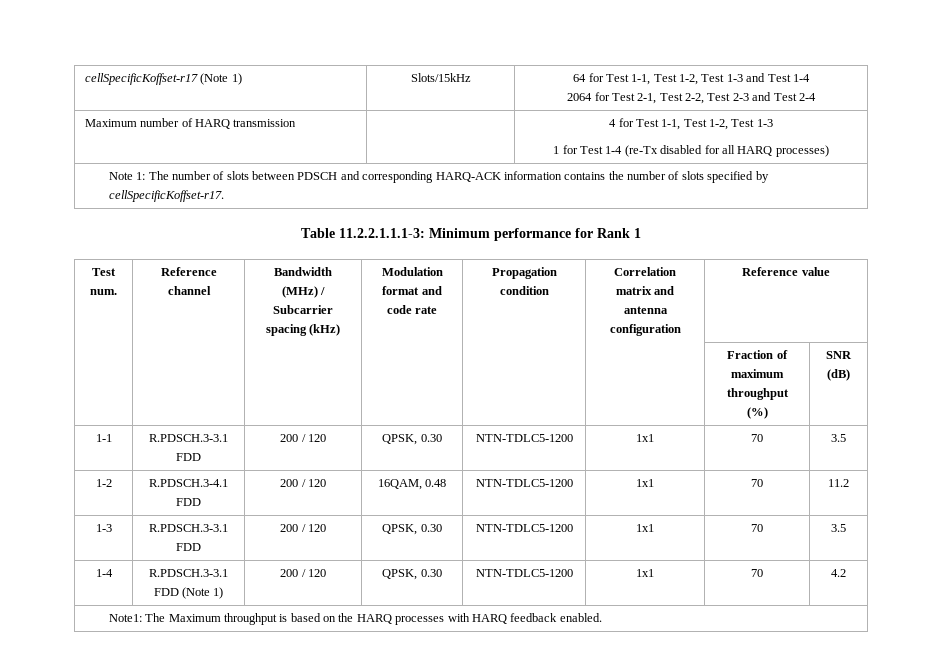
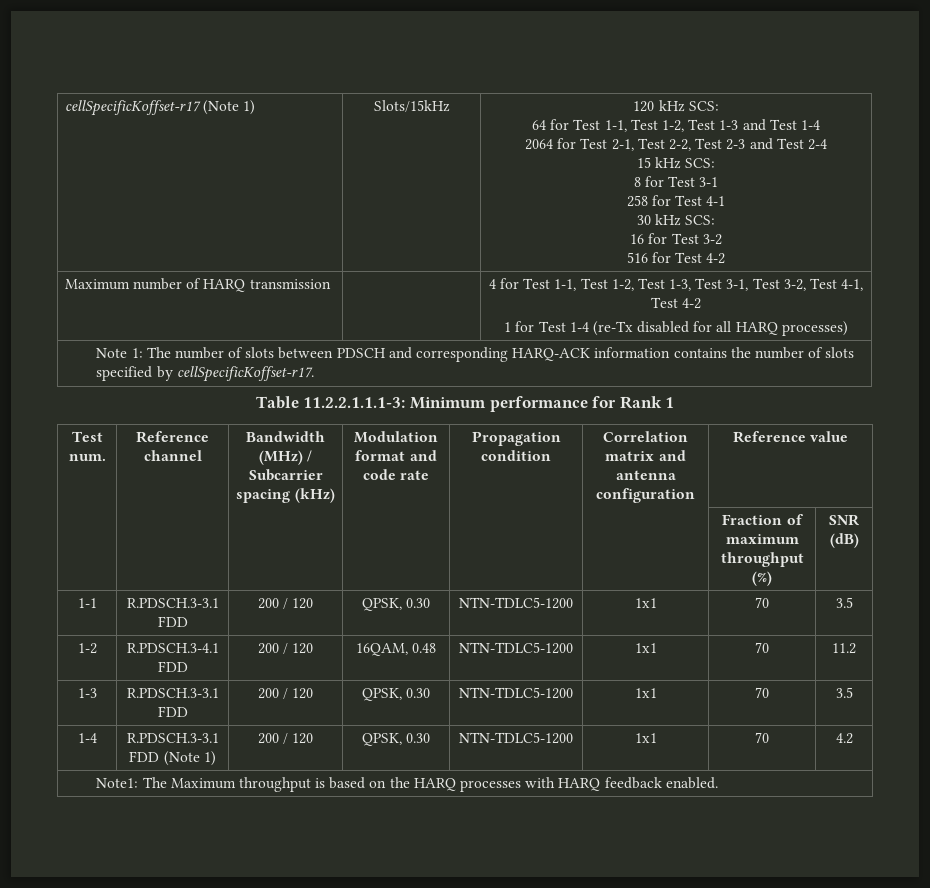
(471, 77) none -> [633,100,719,112] 120 kHz SCS: //
(816, 97) none -> [636,157,716,169] [633,176,719,187] [626,195,726,207] [636,214,716,226] [630,233,722,245] [626,252,726,264] // 15 kHz SCS: // 8 for Test 3-1 // 258 for Test 4-1 // 30 kHz SCS: // 16 for Test 3-2 // 516 for Test 4-2
[756,119,773,127] 1-3 -> [669,278,864,291] [650,297,702,309] 1-3, Test 3-1, Test 3-2, Test 4-1, Test 4-2

